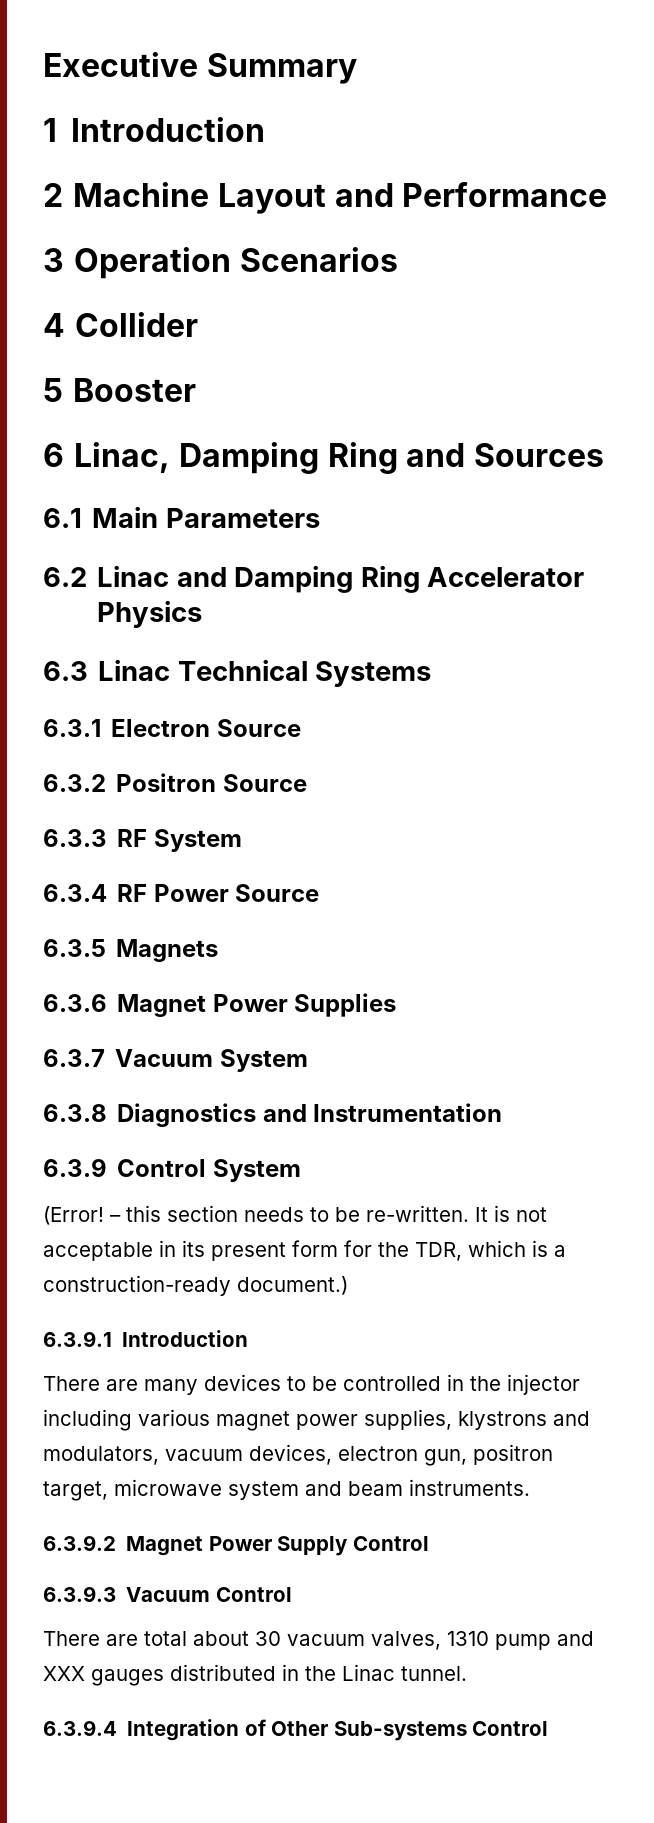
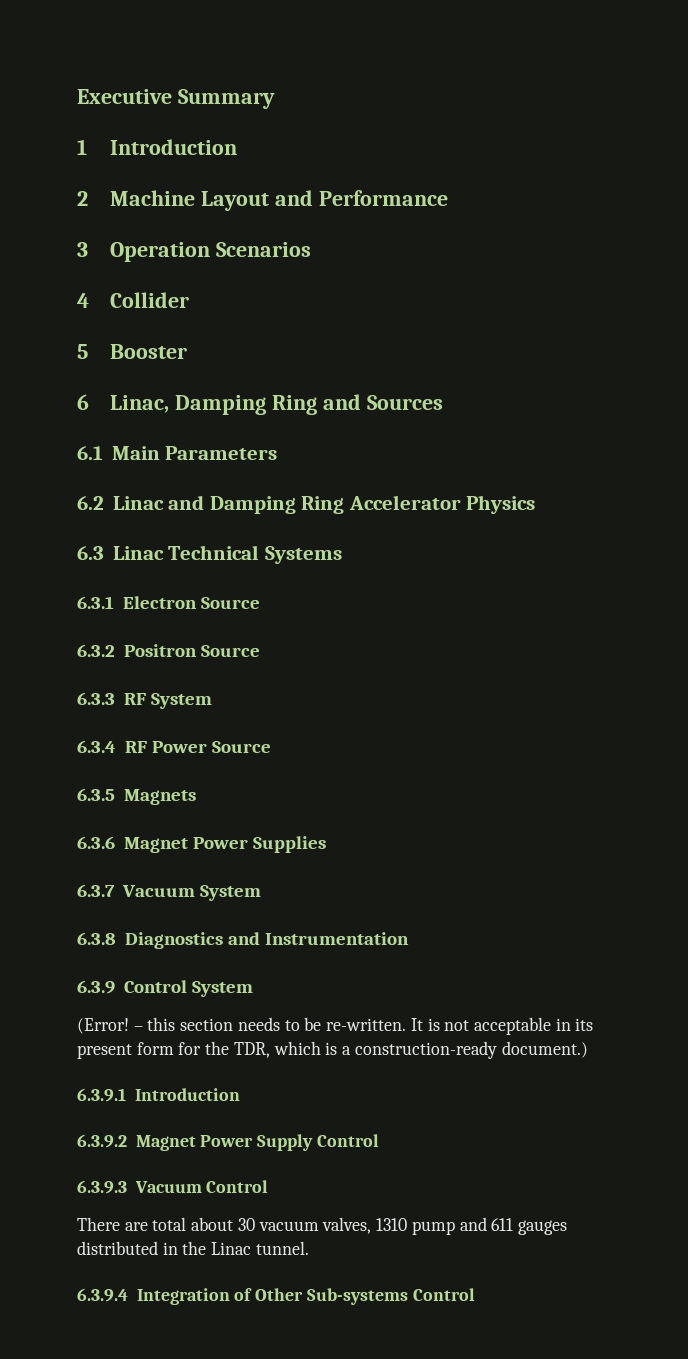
[43,1374,580,1395] [43,1409,590,1431] [43,1444,553,1466] [43,1479,530,1501] // There are many devices to be controlled in the injector including various magnet power supplies, klystrons and modulators, vacuum devices, electron gun, positron target, microwave system and beam instruments. -> (240, 1094) none
[43,1666,85,1681] XXX -> [491,1218,514,1231] 611

